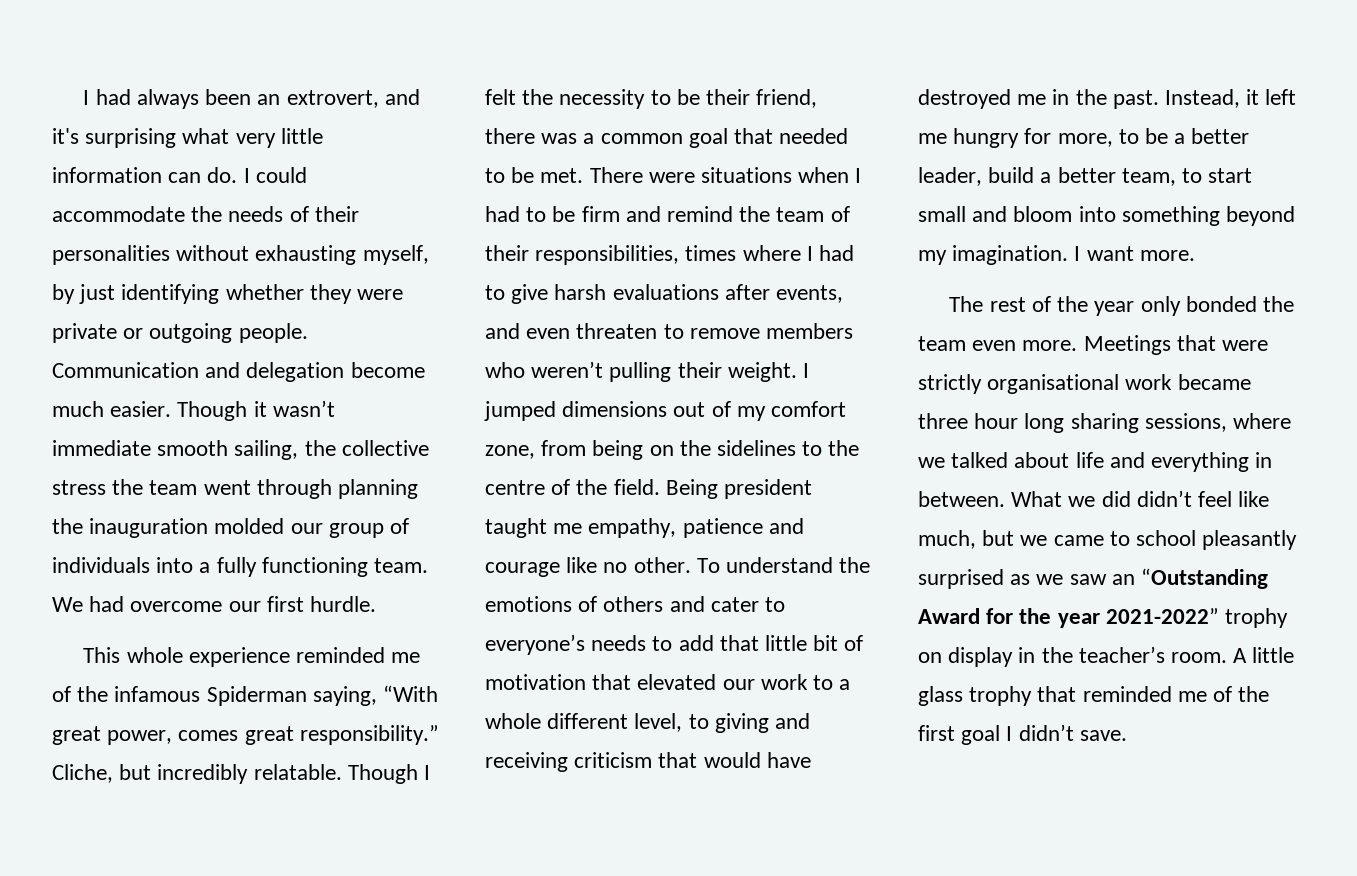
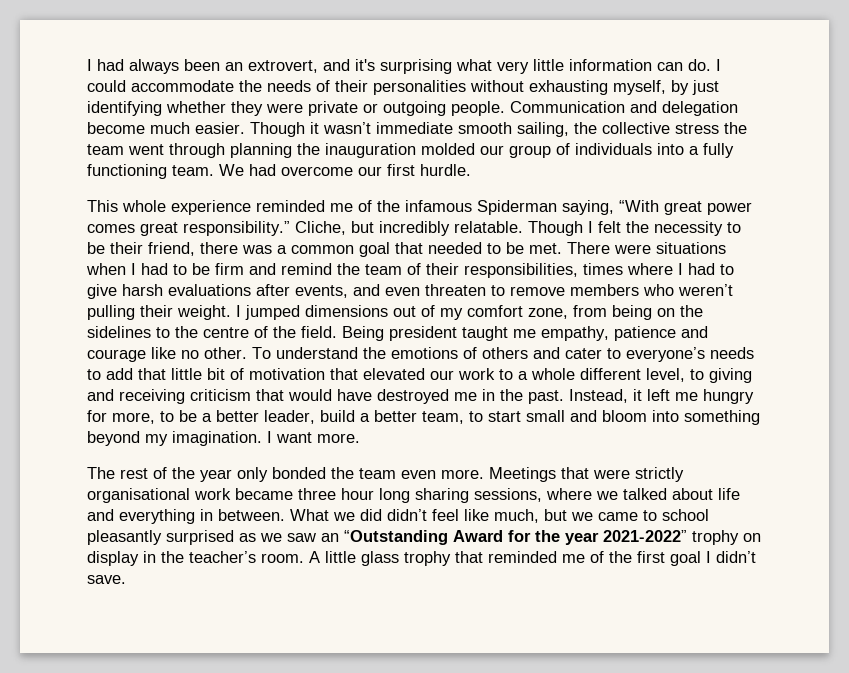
[107,730,173,745] power, -> [707,202,752,215] power

